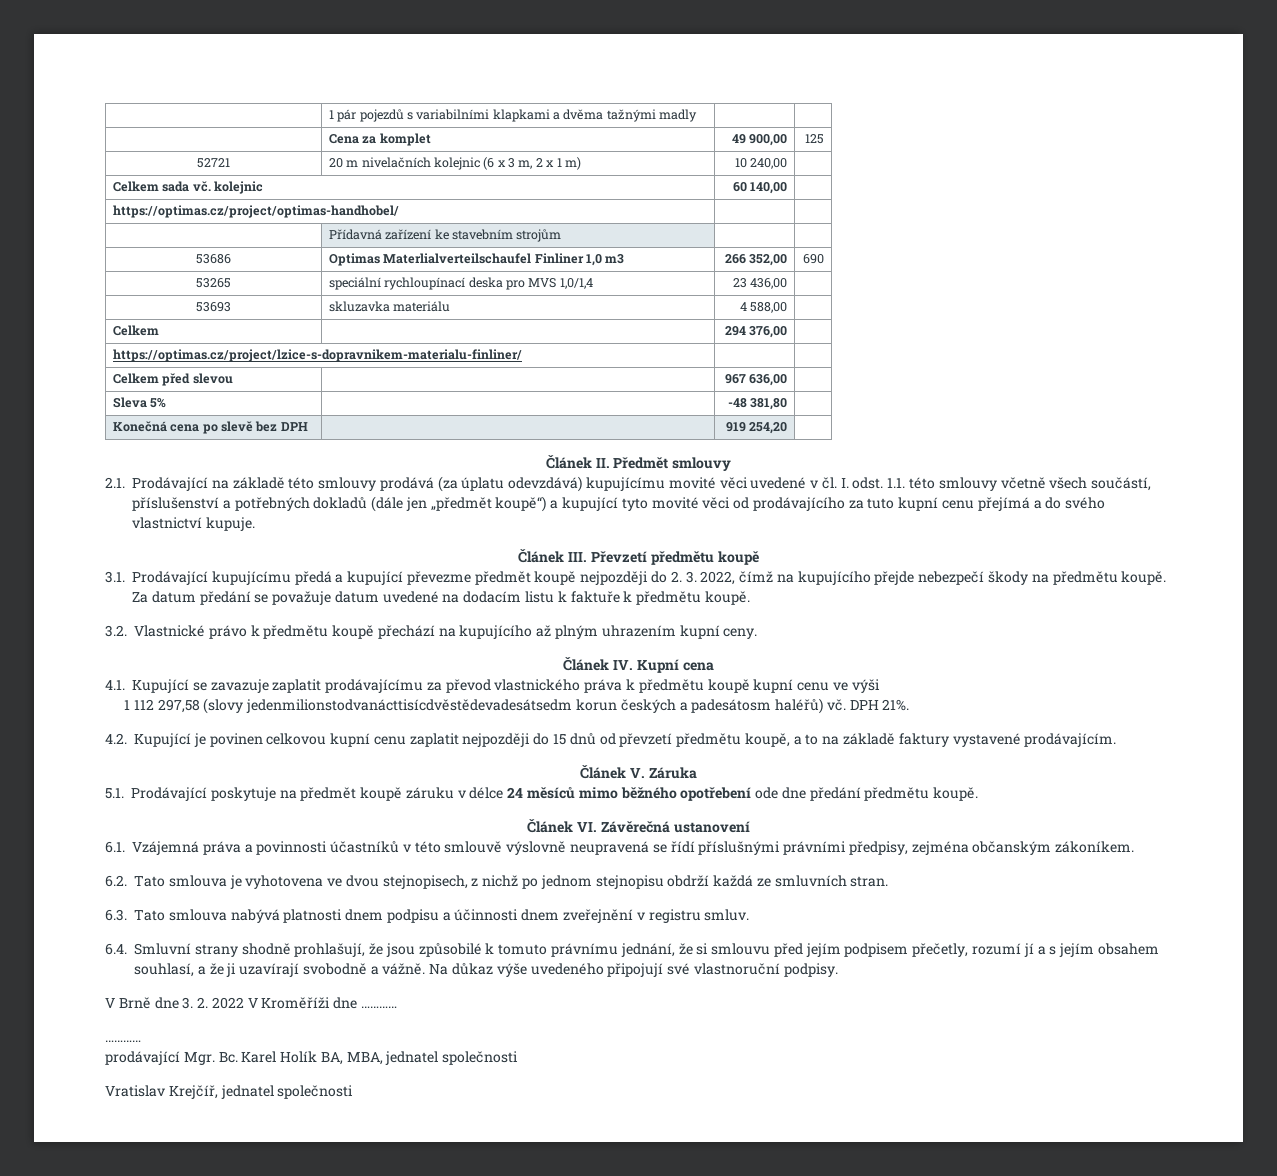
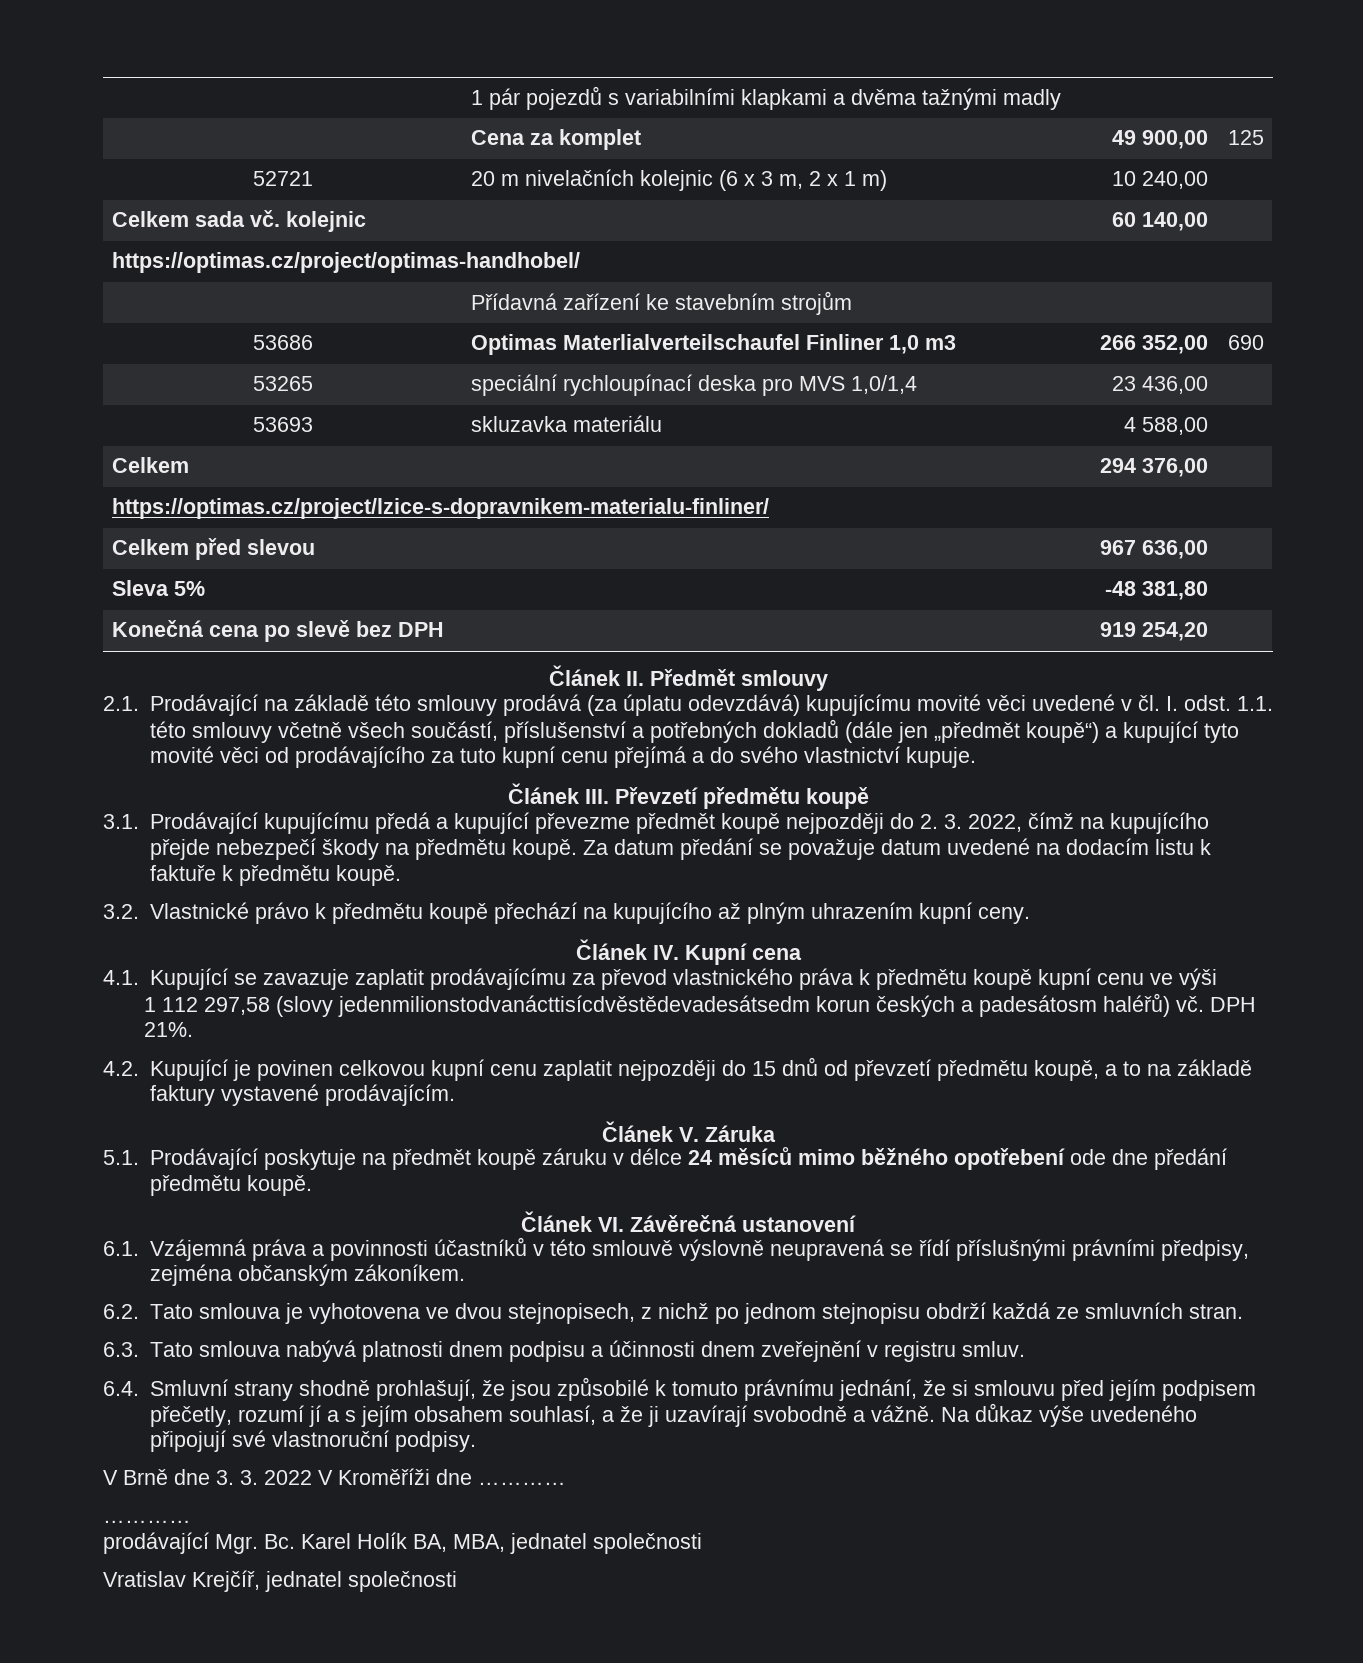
[197,997,209,1008] 2. -> [240,1470,258,1485] 3.

